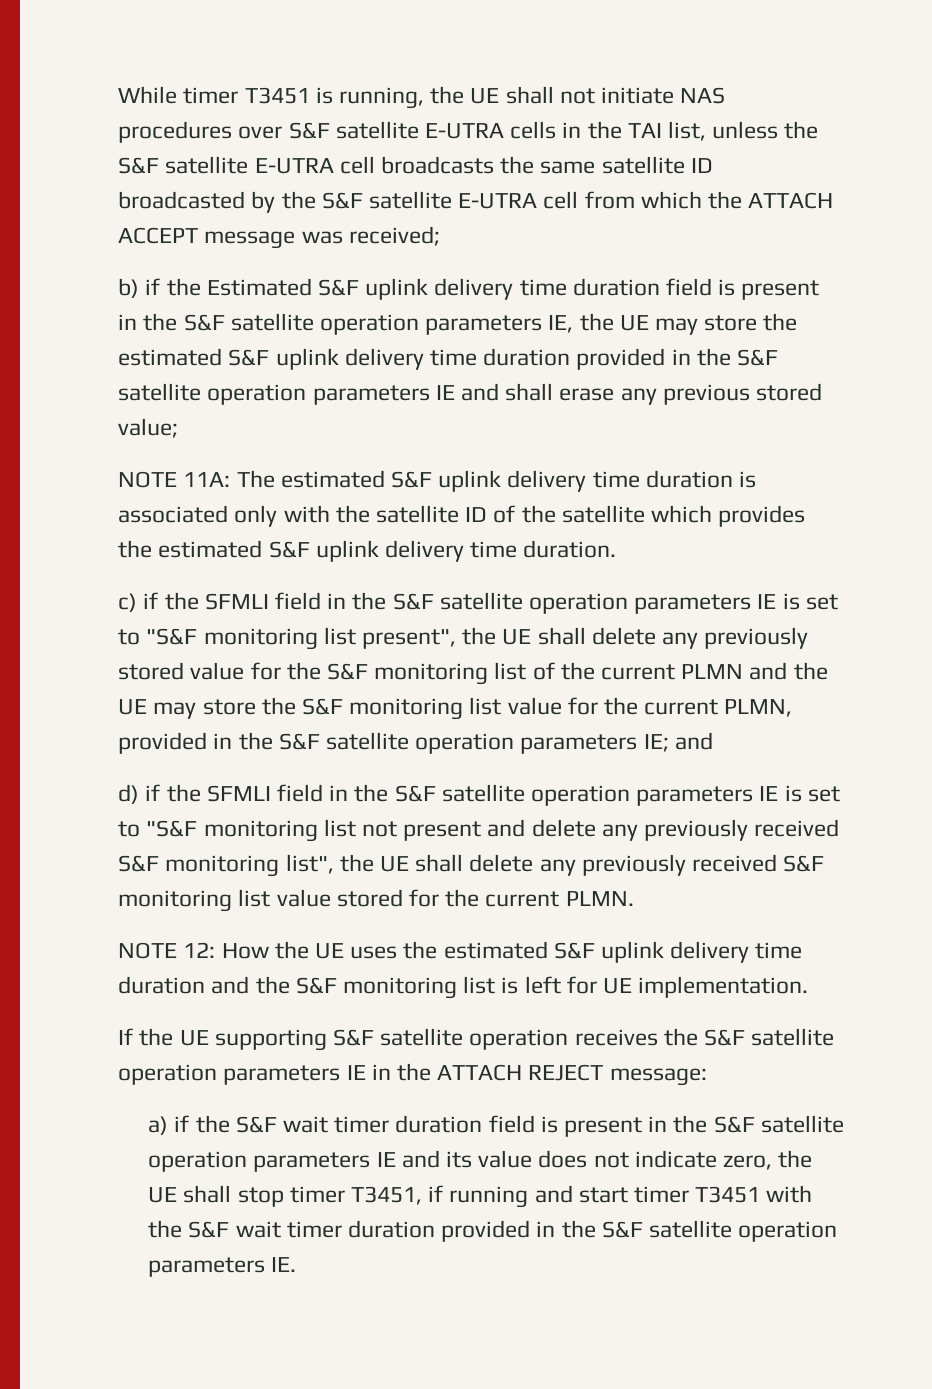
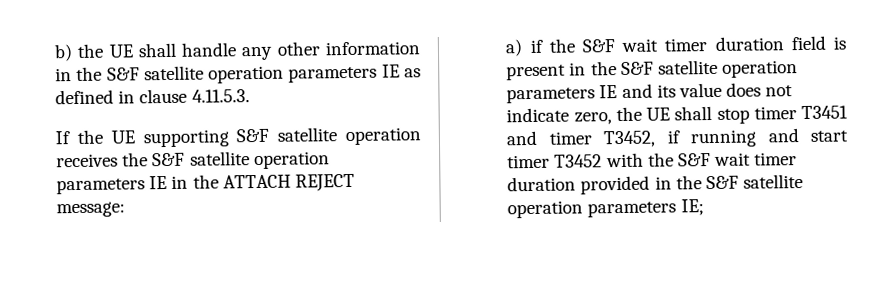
[118,86,726,109] [118,121,819,143] [118,156,713,174] [118,191,834,213] [118,226,440,249] [118,278,820,300] [118,313,798,335] [118,348,778,370] [118,383,822,405] [118,418,179,438] [118,470,756,492] [118,505,806,527] [118,540,617,562] [118,592,838,614] [118,627,809,650] [118,662,828,685] [118,697,793,720] [118,732,713,754] [118,784,840,806] [118,819,840,842] [118,854,825,877] [118,889,634,912] [118,941,803,963] [118,976,809,999] While timer T3451 is running, the UE shall not initiate NAS procedures over S&F satellite E-UTRA cells in the TAI list, unless the S&F satellite E-UTRA cell broadcasts the same satellite ID broadcasted by the S&F satellite E-UTRA cell from which the ATTACH ACCEPT message was received; // b) if the Estimated S&F uplink delivery time duration field is present in the S&F satellite operation parameters IE, the UE may store the estimated S&F uplink delivery time duration provided in the S&F satellite operation parameters IE and shall erase any previous stored value; // NOTE 11A: The estimated S&F uplink delivery time duration is associated only with the satellite ID of the satellite which provides the estimated S&F uplink delivery time duration. // c) if the SFMLI field in the S&F satellite operation parameters IE is set to "S&F monitoring list present", the UE shall delete any previously stored value for the S&F monitoring list of the current PLMN and the UE may store the S&F monitoring list value for the current PLMN, provided in the S&F satellite operation parameters IE; and // d) if the SFMLI field in the S&F satellite operation parameters IE is set to "S&F monitoring list not present and delete any previously received S&F monitoring list", the UE shall delete any previously received S&F monitoring list value stored for the current PLMN. // NOTE 12: How the UE uses the estimated S&F uplink delivery time duration and the S&F monitoring list is left for UE implementation. -> [54,41,422,62] [55,64,422,84] [55,88,250,105] b) the UE shall handle any other information in the S&F satellite operation parameters IE as defined in clause 4.11.5.3.
[351,1186,423,1205] T3451, -> [801,105,848,120] [506,130,657,148] T3451 and timer T3452,
[695,1186,761,1203] T3451 -> [554,154,603,168] T3452
[271,1257,297,1272] IE. -> [680,199,704,216] IE;

